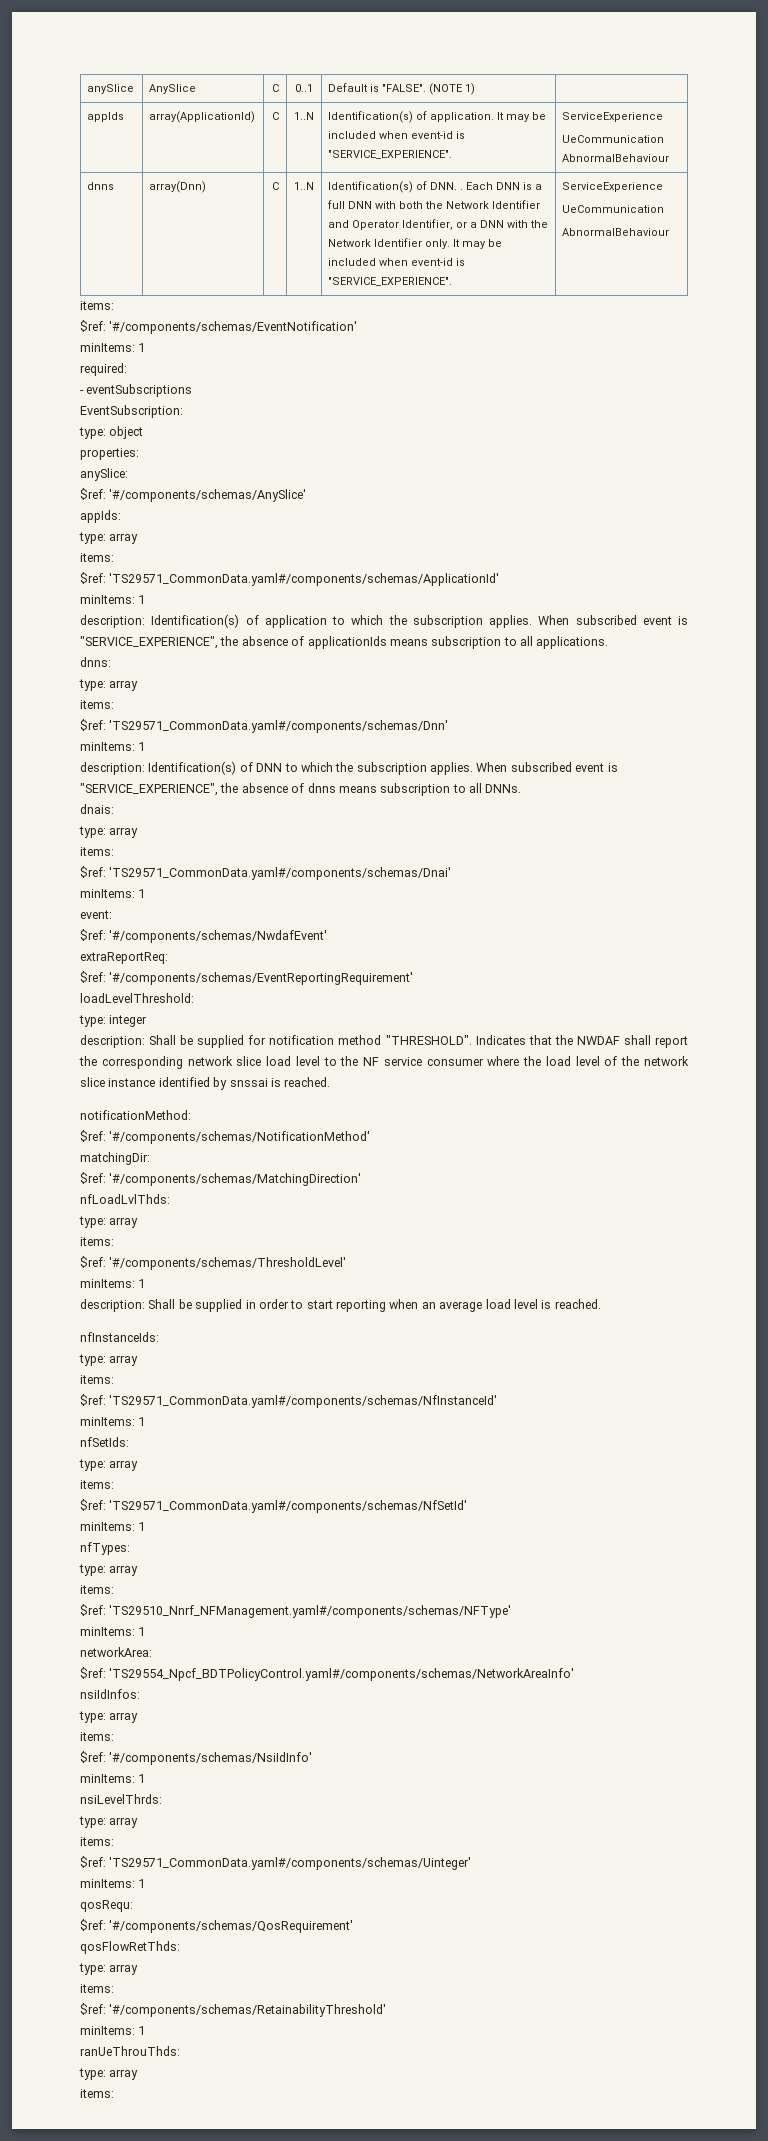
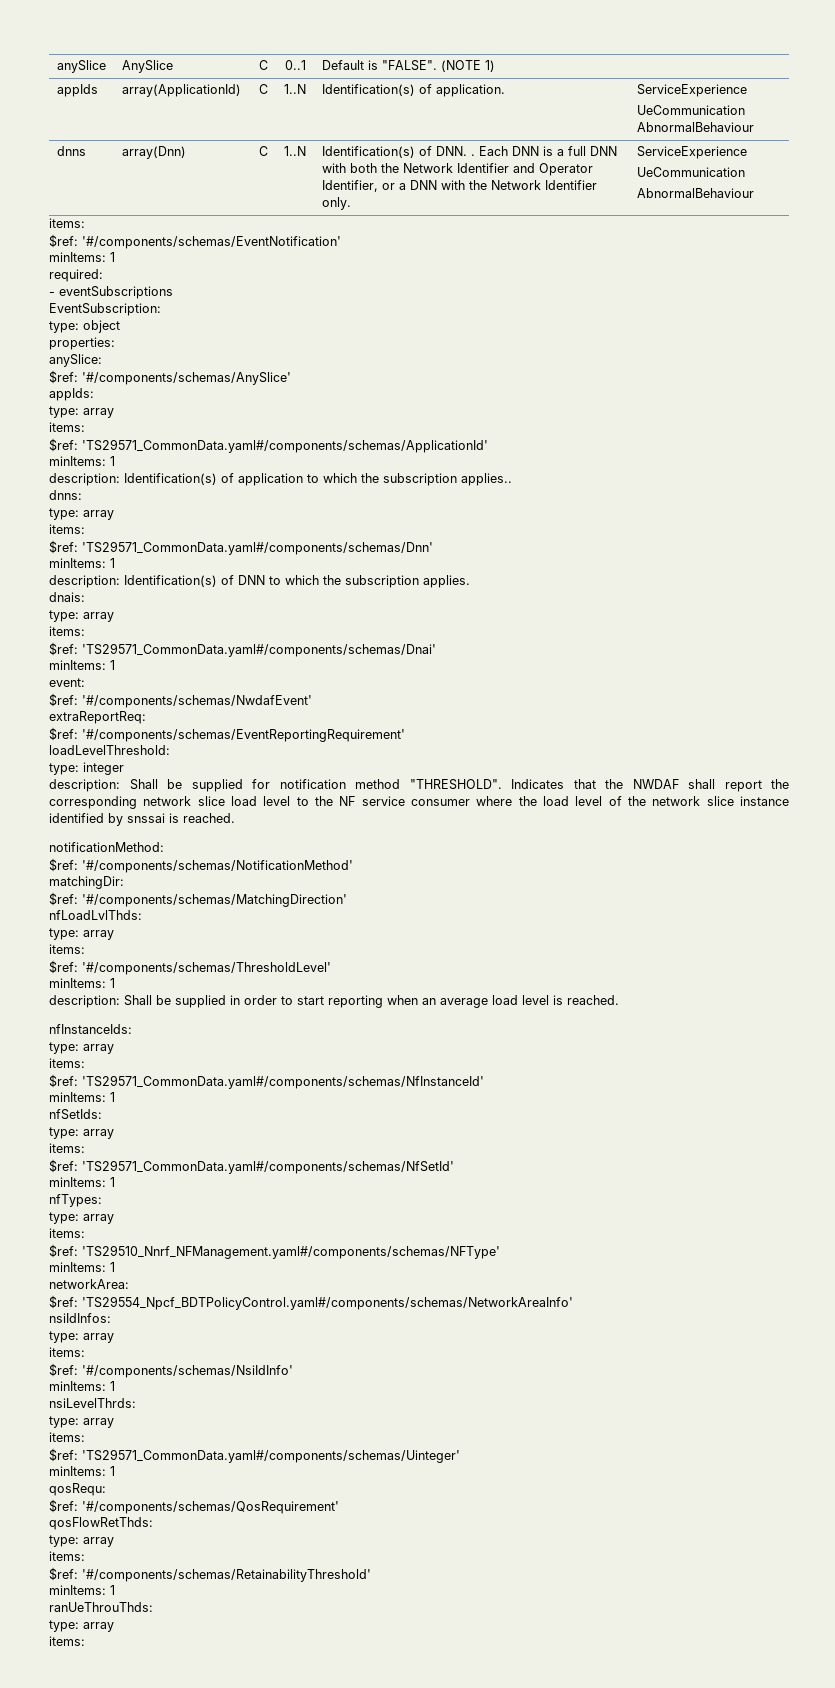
[497,112,547,122] [328,131,466,139] [328,150,453,159] It may be included when event-id is "SERVICE_EXPERIENCE". -> (505, 90) none
[453,239,503,249] [328,258,466,266] [328,277,453,286] It may be included when event-id is "SERVICE_EXPERIENCE". -> (351, 203) none
[489,615,688,628] [80,636,609,649] applies. When subscribed event is "SERVICE_EXPERIENCE", the absence of applicationIds means subscription to all applications. -> [461,473,512,486] applies..
[476,762,618,772] [80,783,522,796] When subscribed event is "SERVICE_EXPERIENCE", the absence of dnns means subscription to all DNNs. -> (470, 581) none

